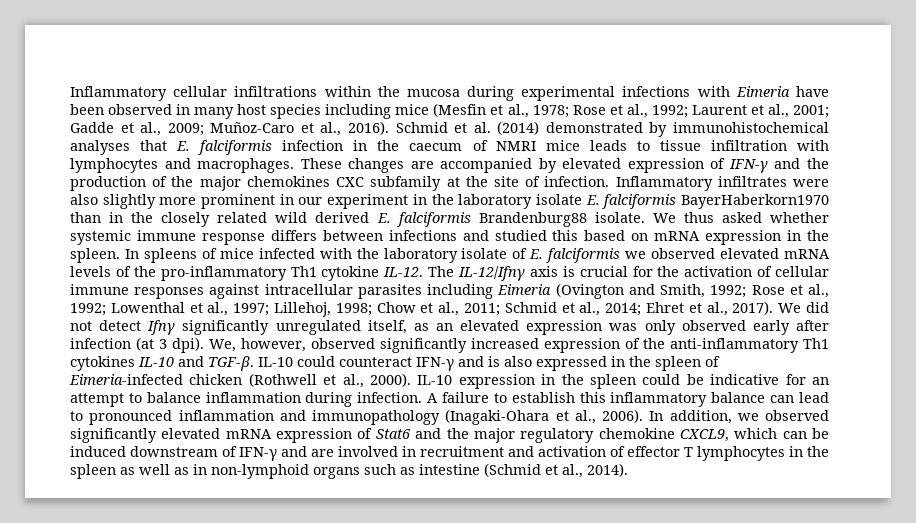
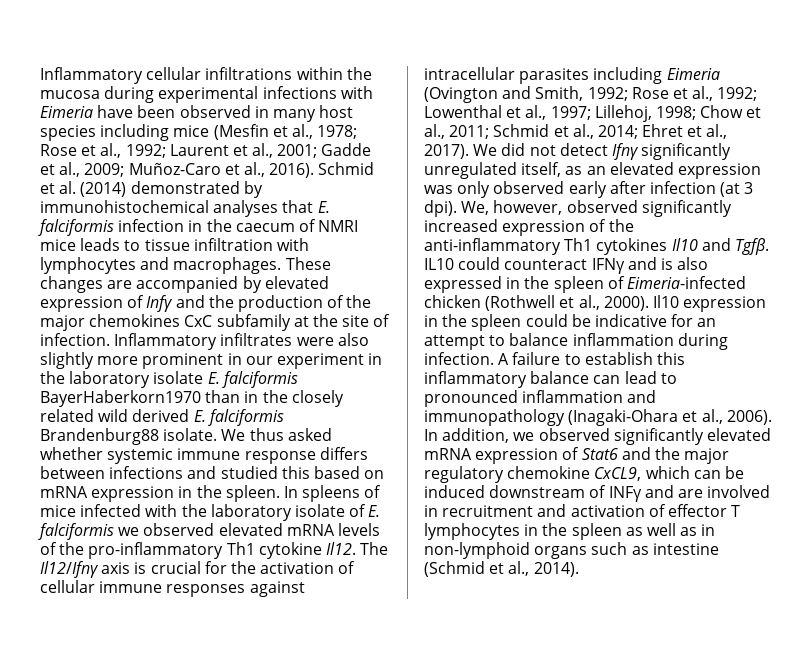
[728,159,768,173] IFN-γ -> [146,295,174,312] Infγ
[336,177,365,187] CXC -> [184,315,213,327] CxC
[383,266,525,281] IL-12. The IL-12/Ifnγ -> [325,542,389,555] [40,561,99,578] Il12. The Il12/Ifnγ
[138,356,293,371] IL-10 and TGF-β. IL-10 -> [671,238,769,255] [424,258,454,270] Il10 and Tgfβ. IL10
[416,357,454,371] IFN-γ -> [591,258,625,274] IFNγ
[417,375,453,385] IL-10 -> [652,295,679,308] Il10
[679,429,729,442] CXCL9, -> [594,467,642,481] CxCL9,
[239,447,277,461] IFN-γ -> [608,486,642,502] INFγ

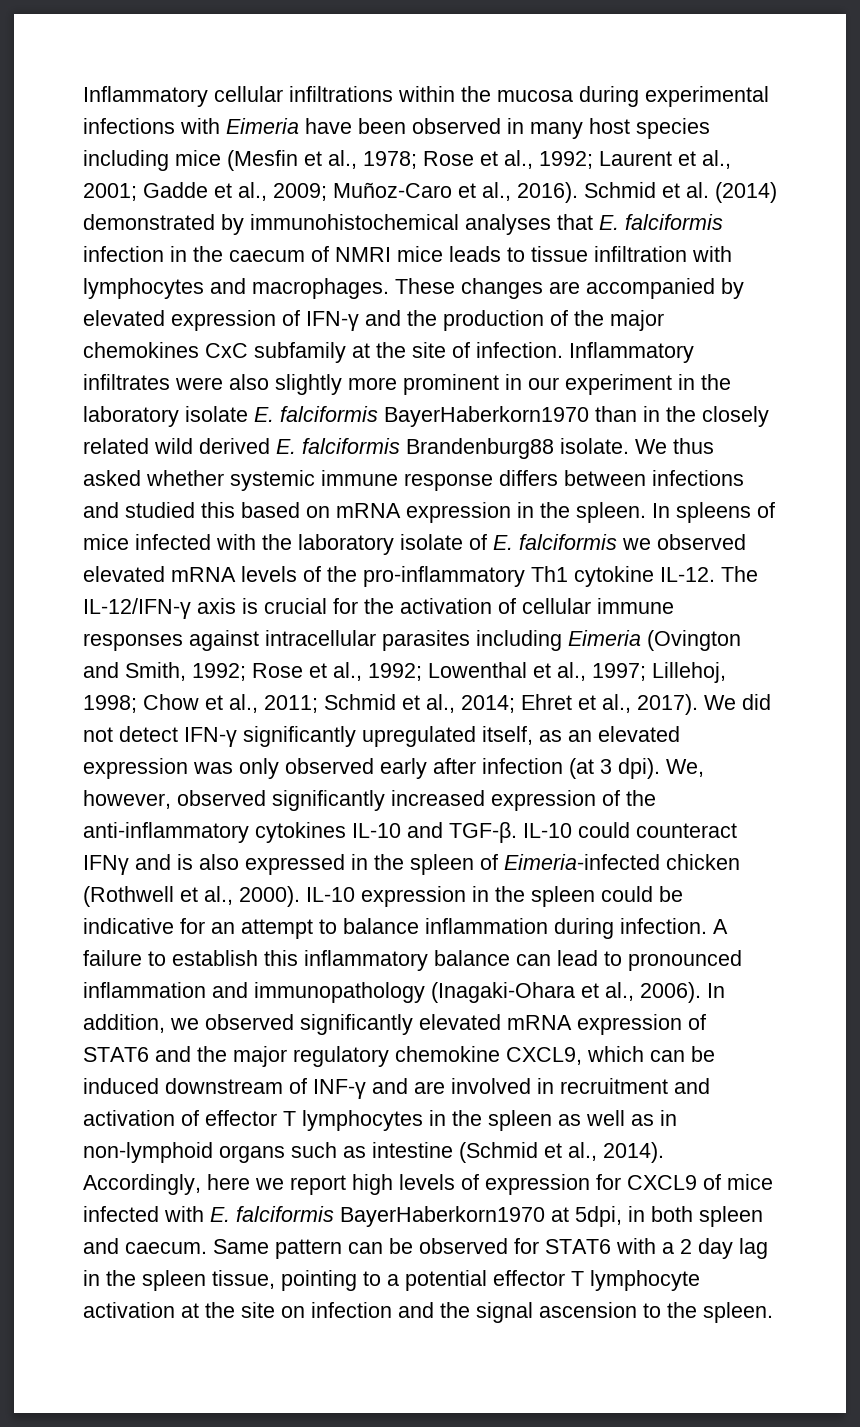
[146,295,174,312] Infγ -> [306,311,359,331] IFN-γ
[325,542,389,555] [40,561,99,578] Il12. The Il12/Ifnγ -> [660,566,758,582] [83,598,191,619] IL-12. The IL-12/IFN-γ
[611,143,732,160] [424,162,517,179] Ifnγ significantly unregulated -> [184,726,476,747] IFN-γ significantly upregulated
[564,238,769,255] [424,258,454,270] Th1 cytokines Il10 and Tgfβ. IL10 -> [255,822,572,843] cytokines IL-10 and TGF-β. IL-10
[652,295,679,308] Il10 -> [306,887,355,902] IL-10
[581,448,618,460] Stat6 -> [83,1047,149,1062] STAT6
[594,467,642,481] CxCL9, -> [506,1047,582,1065] CXCL9,
[608,486,642,502] INFγ -> [313,1079,366,1099] INF-γ
(579, 569) none -> [83,1174,773,1195] [83,1206,763,1227] [83,1238,768,1259] [83,1270,700,1291] [83,1302,773,1323] Accordingly, here we report high levels of expression for CXCL9 of mice infected with E. falciformis BayerHaberkorn1970 at 5dpi, in both spleen and caecum. Same pattern can be observed for STAT6 with a 2 day lag in the spleen tissue, pointing to a potential effector T lymphocyte activation at the site on infection and the signal ascension to the spleen.

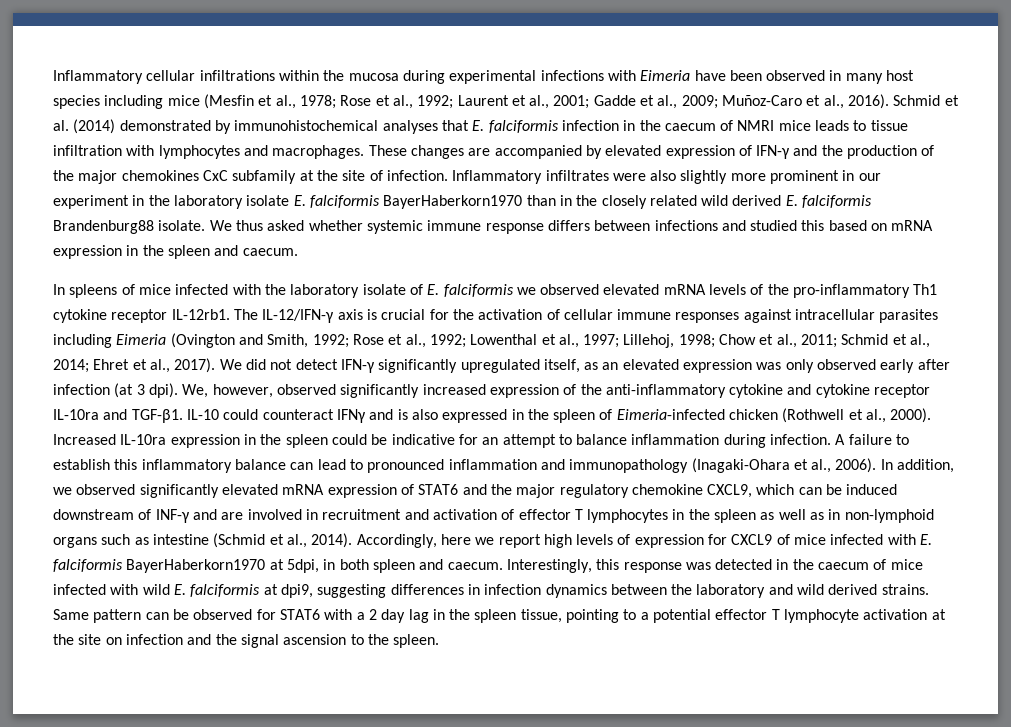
[576,502,646,523] spleen. -> [167,245,298,259] spleen and caecum. //
[660,567,715,582] IL-12. -> [111,309,230,323] receptor IL-12rb1.
[255,822,517,843] cytokines IL-10 and TGF-β. -> [729,384,931,398] [53,409,183,423] cytokine and cytokine receptor IL-10ra and TGF-β1.
[306,887,355,902] IL-10 -> [53,434,167,445] Increased IL-10ra
(207, 1248) none -> [506,559,923,573] [53,584,929,598] Interestingly, this response was detected in the caecum of mice infected with wild E. falciformis at dpi9, suggesting differences in infection dynamics between the laboratory and wild derived strains.

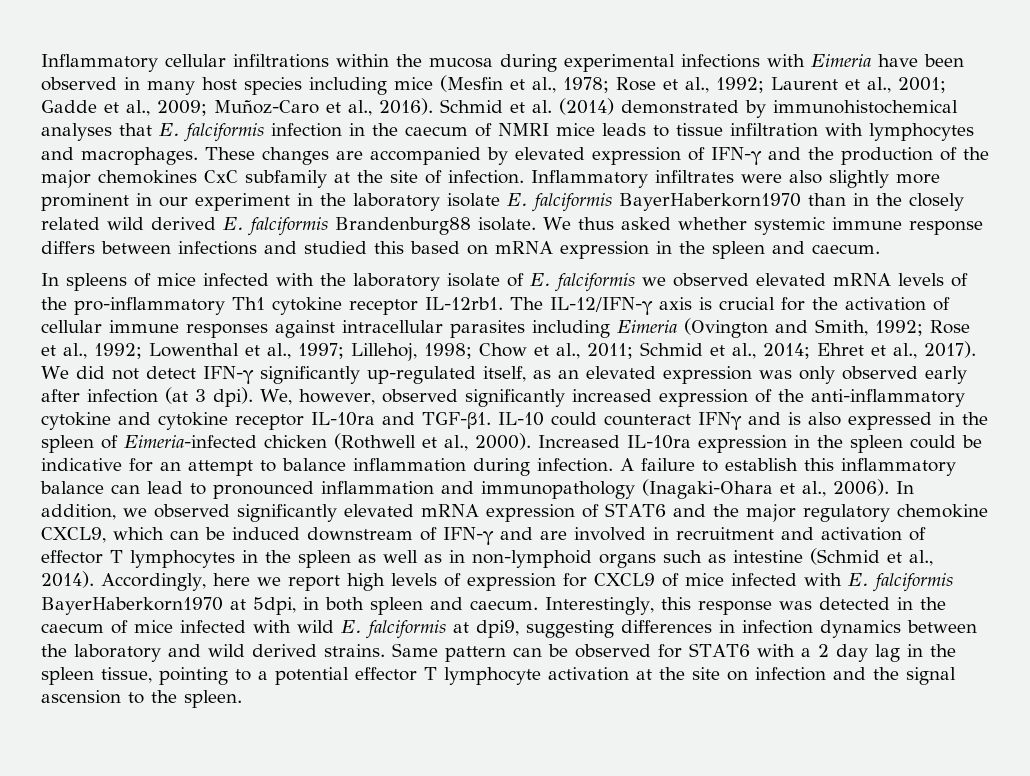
[460,359,540,373] upregulated -> [366,366,476,384] up-regulated
[155,509,189,523] INF-γ -> [443,527,494,545] IFN-γ

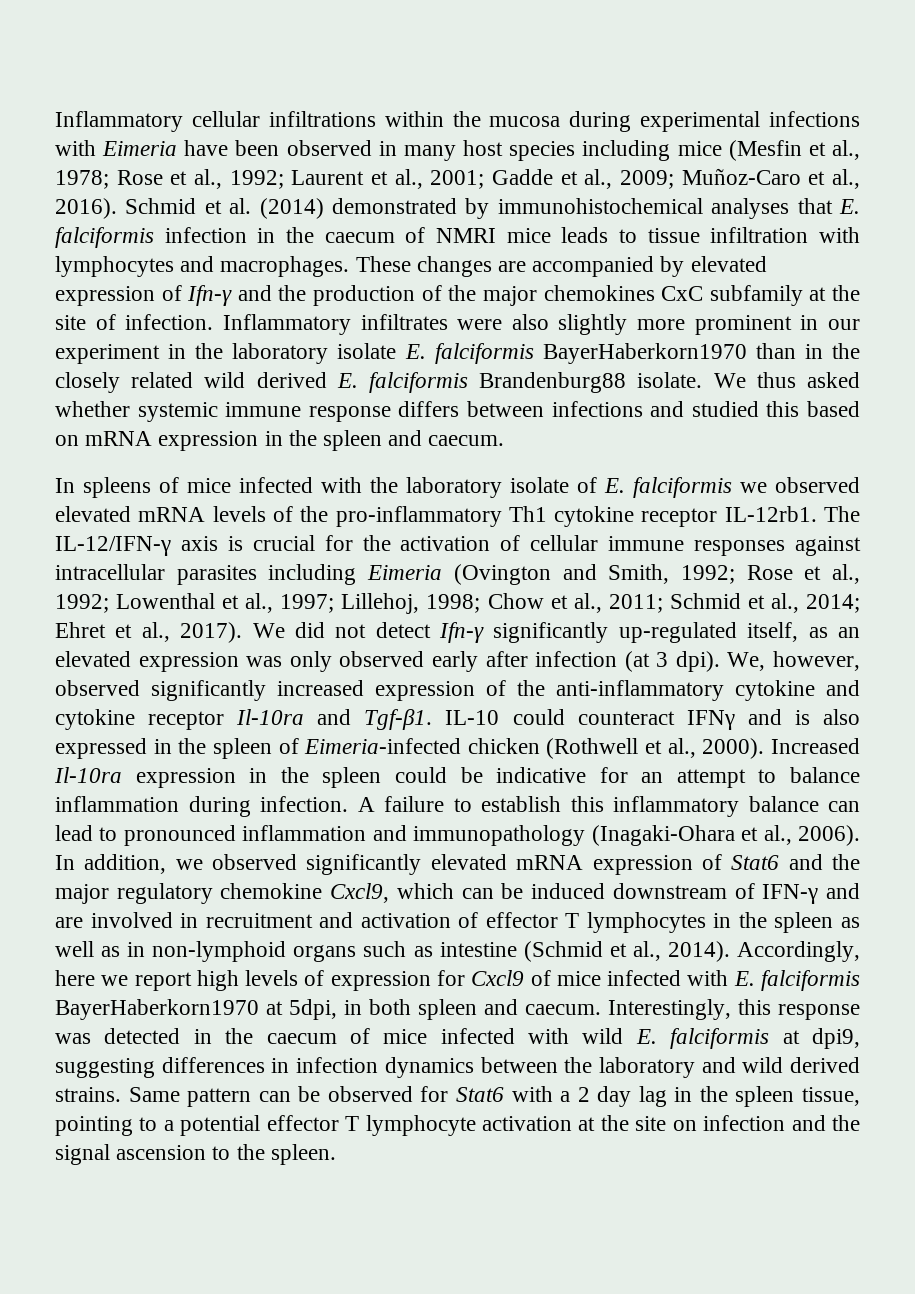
[711,147,762,165] IFN-γ -> [187,285,233,306] Ifn-γ
[202,366,254,384] IFN-γ -> [439,622,485,643] Ifn-γ
[311,412,491,429] IL-10ra and TGF-β1. -> [236,709,433,730] Il-10ra and Tgf-β1.
[627,435,691,449] IL-10ra -> [54,767,122,783] Il-10ra
[605,503,666,517] STAT6 -> [731,855,780,870] Stat6
[41,527,106,543] CXCL9, -> [330,883,390,903] Cxcl9,
[593,573,655,586] CXCL9 -> [471,970,525,986] Cxcl9
[689,643,750,657] STAT6 -> [455,1087,504,1102] Stat6

